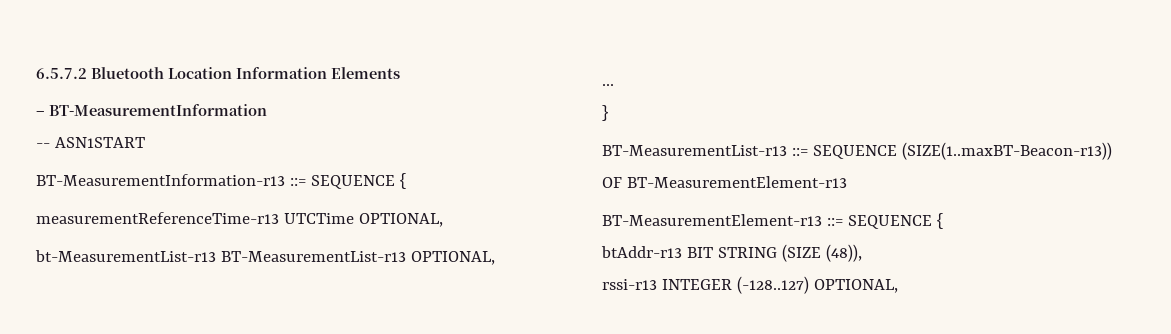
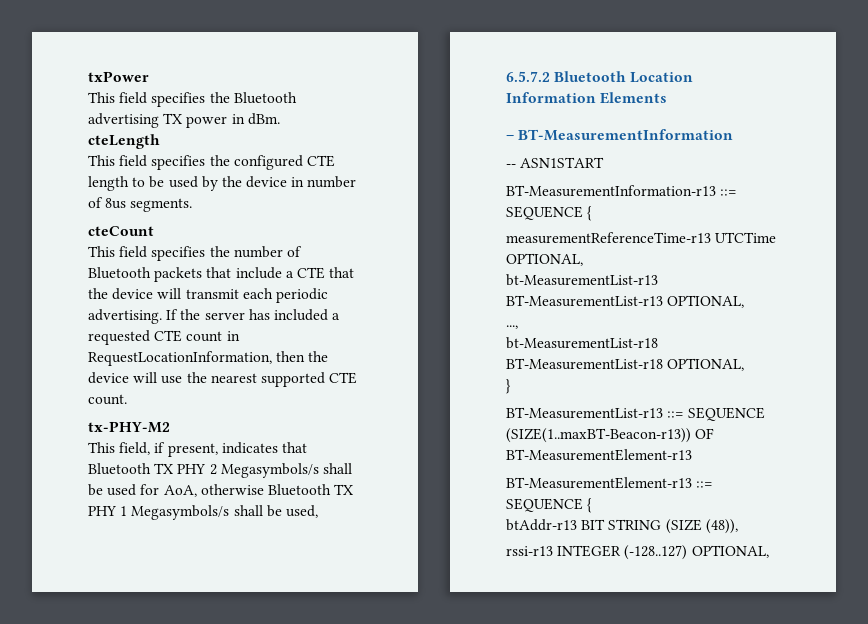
(36, 73) none -> [88,71,149,82] [88,92,297,107] [88,113,280,128] [88,134,160,149] [88,155,335,170] [88,176,357,191] [88,197,193,212] [88,226,154,236] [88,246,302,261] [88,267,355,282] [88,288,328,303] [88,309,341,324] [88,330,240,345] [88,351,329,366] [88,372,358,387] [88,394,127,405] [88,421,170,433] [88,442,307,457] [88,463,352,478] [88,484,354,497] [88,505,318,520] txPower // This field specifies the Bluetooth advertising TX power in dBm. // cteLength // This field specifies the configured CTE length to be used by the device in number of 8us segments. // cteCount // This field specifies the number of Bluetooth packets that include a CTE that the device will transmit each periodic advertising. If the server has included a requested CTE count in RequestLocationInformation, then the device will use the nearest supported CTE count. // tx-PHY-M2 // This field, if present, indicates that Bluetooth TX PHY 2 Megasymbols/s shall be used for AoA, otherwise Bluetooth TX PHY 1 Megasymbols/s shall be used, //
[602,84,614,86] ... -> [506,325,518,329] [506,337,658,349] [506,358,745,371] ..., // bt-MeasurementList-r18 BT-MeasurementList-r18 OPTIONAL,

